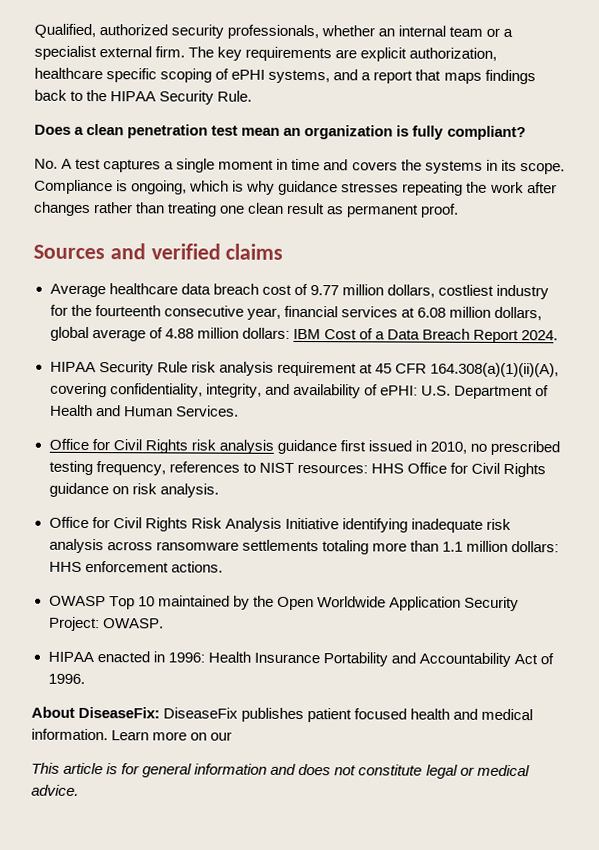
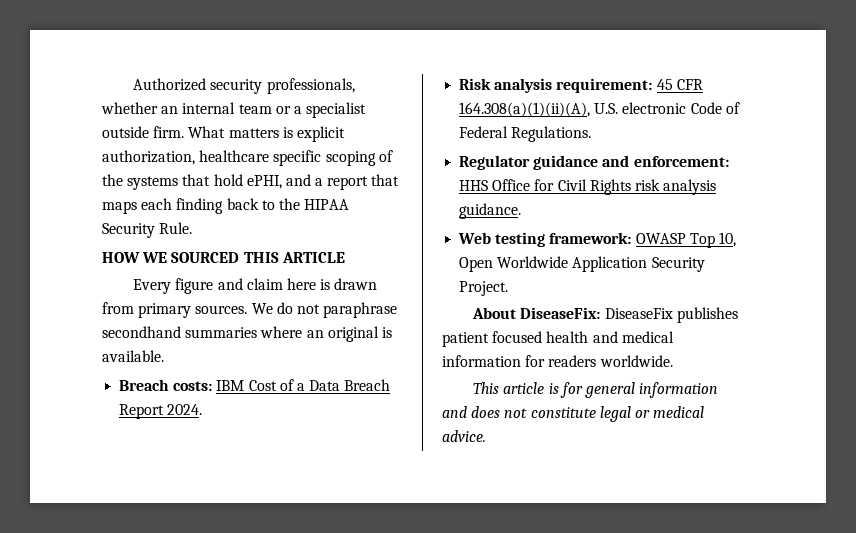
[34,23,169,39] Qualified, authorized -> [133,78,207,91] Authorized
[99,46,358,62] external firm. The key requirements are -> [102,126,293,138] outside firm. What matters is
[231,69,331,84] ePHI systems, -> [102,174,282,190] the systems that hold ePHI,
[484,69,536,85] findings -> [141,198,224,214] each finding
[34,123,526,141] [34,158,565,175] [34,179,557,196] [33,201,460,218] [33,243,284,260] [49,283,550,300] [49,304,542,321] [49,326,290,342] Does a clean penetration test mean an organization is fully compliant? // No. A test captures a single moment in time and covers the systems in its scope. Compliance is ongoing, which is why guidance stresses repeating the work after changes rather than treating one clean result as permanent proof. // Sources and verified claims // Average healthcare data breach cost of 9.77 million dollars, costliest industry for the fourteenth consecutive year, financial services at 6.08 million dollars, global average of 4.88 million dollars: -> [102,252,345,263] [133,278,378,294] [102,302,398,318] [102,326,392,342] [102,350,164,362] [119,379,213,391] HOW WE SOURCED THIS ARTICLE // Every figure and claim here is drawn from primary sources. We do not paraphrase secondhand summaries where an original is available. // Breach costs:
[49,361,559,378] [49,382,549,400] [49,404,239,417] HIPAA Security Rule risk analysis requirement at 45 CFR 164.308(a)(1)(ii)(A), covering confidentiality, integrity, and availability of ePHI: U.S. Department of Health and Human Services. // -> [459,78,703,93] [459,102,740,117] [459,126,592,142] [459,155,729,170] [459,180,489,191] Risk analysis requirement: 45 CFR 164.308(a)(1)(ii)(A), U.S. electronic Code of Federal Regulations. // Regulator guidance and enforcement: HHS
[276,439,561,456] [48,460,547,478] [48,482,219,498] [48,516,511,533] [48,538,559,555] [48,560,223,573] [48,595,519,612] [48,616,164,632] [47,651,554,667] [47,673,85,684] guidance first issued in 2010, no prescribed testing frequency, references to NIST resources: HHS Office for Civil Rights guidance on risk analysis. // Office for Civil Rights Risk Analysis Initiative identifying inadequate risk analysis across ransomware settlements totaling more than 1.1 million dollars: HHS enforcement actions. // OWASP Top 10 maintained by the Open Worldwide Application Security Project: OWASP. // HIPAA enacted in 1996: Health Insurance Portability and Accountability Act of 1996. -> [459,203,522,219] [458,232,736,248] [459,256,705,272] [459,281,509,296] guidance. // Web testing framework: OWASP Top 10, Open Worldwide Application Security Project.
[31,728,233,741] information. Learn more on our -> [442,355,673,367] information for readers worldwide.

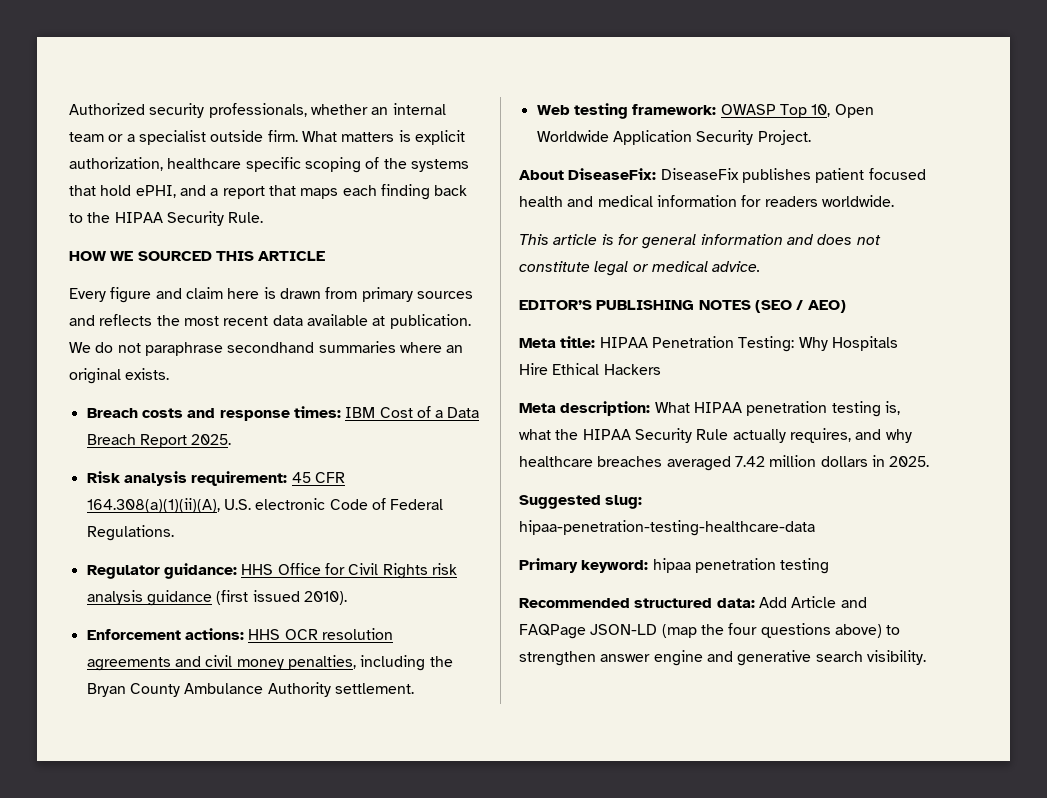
[195,305,248,314] sources. -> [416,291,473,299] [69,314,471,329] sources and reflects the most recent data available at publication.
[381,327,392,338] [102,350,164,362] [119,379,213,391] is available. // Breach costs: -> [125,368,170,380] [86,406,341,421] exists. // Breach costs and response times:
[167,404,203,415] 2024. -> [191,434,232,445] 2025.
[533,155,729,170] guidance and enforcement: -> [163,563,237,579] guidance:
[459,203,522,219] guidance. -> [146,590,347,606] [86,628,393,640] [86,655,453,671] [86,682,414,697] guidance (first issued 2010). // Enforcement actions: HHS OCR resolution agreements and civil money penalties, including the Bryan County Ambulance Authority settlement.
(486, 436) none -> [519,300,846,313] [519,336,898,352] [519,363,661,375] [519,401,900,417] [519,428,912,443] [519,455,930,471] [519,495,643,509] [519,520,815,536] [519,558,830,574] [519,596,867,608] [519,623,901,639] [519,650,926,666] // EDITOR’S PUBLISHING NOTES (SEO / AEO) // Meta title: HIPAA Penetration Testing: Why Hospitals Hire Ethical Hackers // Meta description: What HIPAA penetration testing is, what the HIPAA Security Rule actually requires, and why healthcare breaches averaged 7.42 million dollars in 2025. // Suggested slug: hipaa-penetration-testing-healthcare-data // Primary keyword: hipaa penetration testing // Recommended structured data: Add Article and FAQPage JSON-LD (map the four questions above) to strengthen answer engine and generative search visibility.

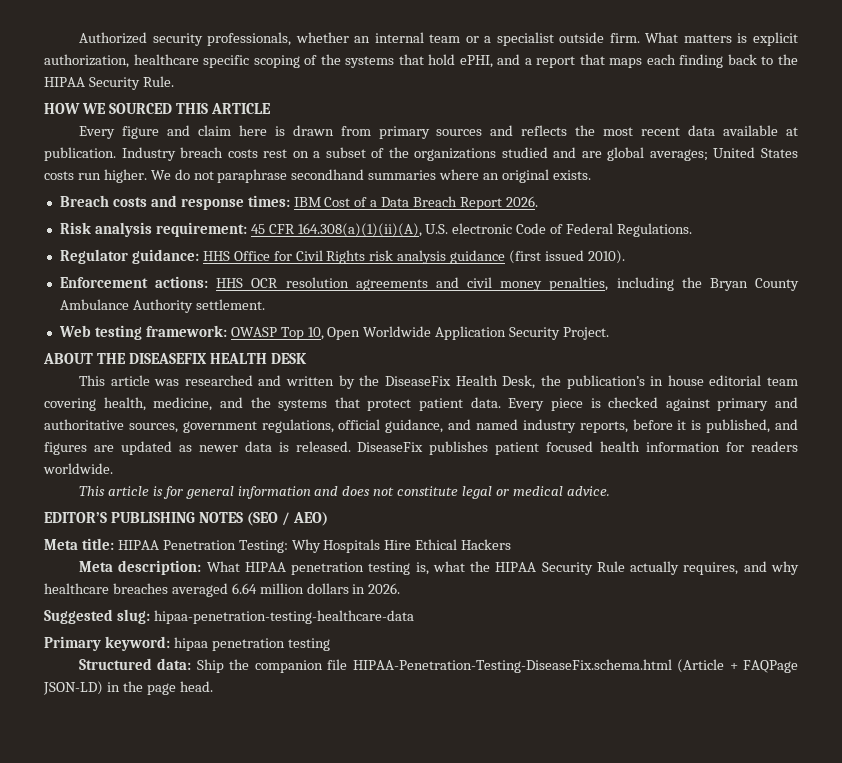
(471, 321) none -> [121,147,798,161] [44,169,147,183] Industry breach costs rest on a subset of the organizations studied and are global averages; United States costs run higher.
[191,434,232,445] 2025. -> [505,196,538,207] 2026.
[519,168,657,180] About DiseaseFix: -> [43,353,307,364] [78,375,799,389] [44,397,798,411] [44,419,798,433] [44,441,351,455] ABOUT THE DISEASEFIX HEALTH DESK // This article was researched and written by the DiseaseFix Health Desk, the publication’s in house editorial team covering health, medicine, and the systems that protect patient data. Every piece is checked against primary and authoritative sources, government regulations, official guidance, and named industry reports, before it is published, and figures are updated as newer data is released.
[567,195,653,207] and medical -> (641, 446) none
[734,456,765,467] 7.42 -> [231,583,257,594] 6.64
[889,456,930,467] 2025. -> [368,583,401,594] 2026.
[519,596,867,608] [519,623,901,639] [519,650,926,666] Recommended structured data: Add Article and FAQPage JSON-LD (map the four questions above) to strengthen answer engine and generative search visibility. -> [78,658,799,673] [43,681,213,695] Structured data: Ship the companion file HIPAA-Penetration-Testing-DiseaseFix.schema.html (Article + FAQPage JSON-LD) in the page head.

